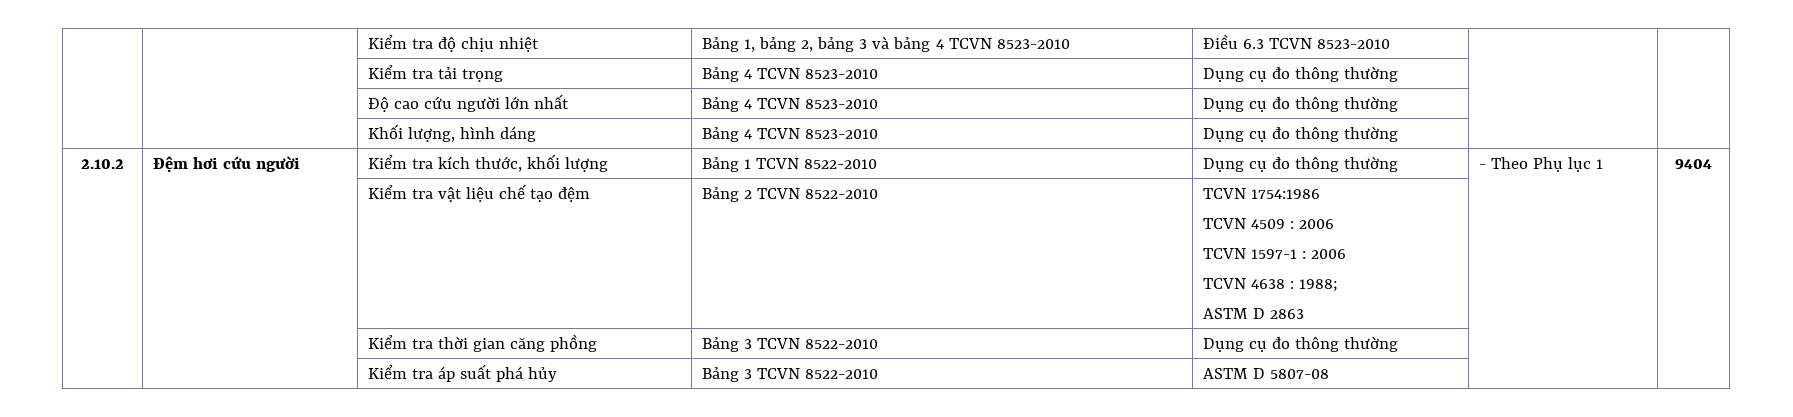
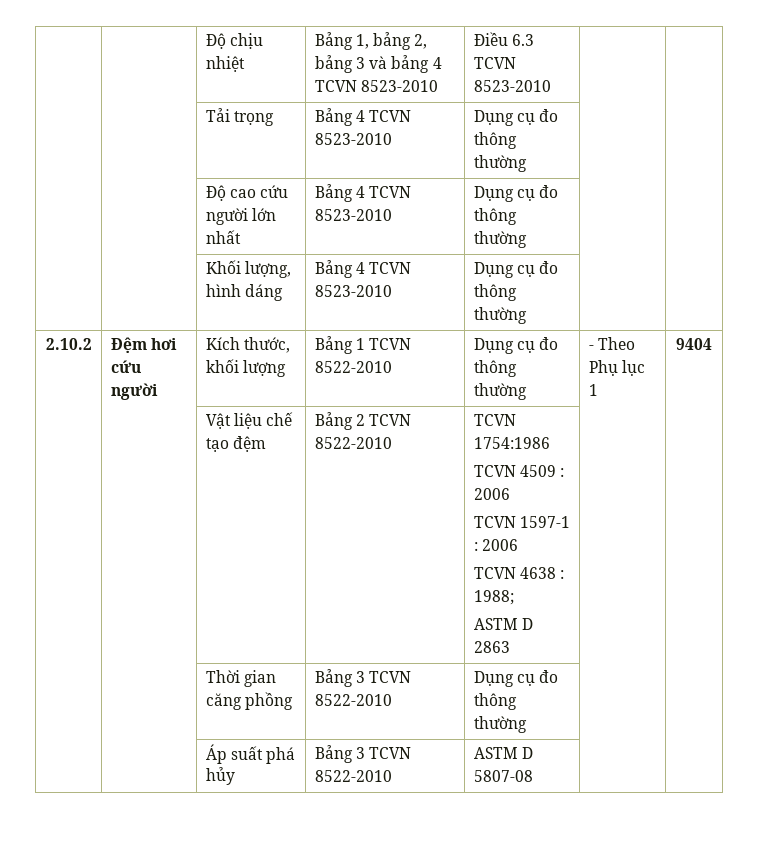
[367,35,456,52] | | Kiểm tra độ -> [205,33,226,49] | | Độ
[367,65,457,79] Kiểm tra tải -> [205,108,230,122] Tải
[367,155,470,169] Kiểm tra kích -> [205,337,240,350] Kích
[367,185,462,202] Kiểm tra vật -> [205,413,231,429] Vật
[367,335,468,349] Kiểm tra thời -> [205,670,240,683] Thời
[367,365,455,382] Kiểm tra áp -> [205,744,227,764] Áp

